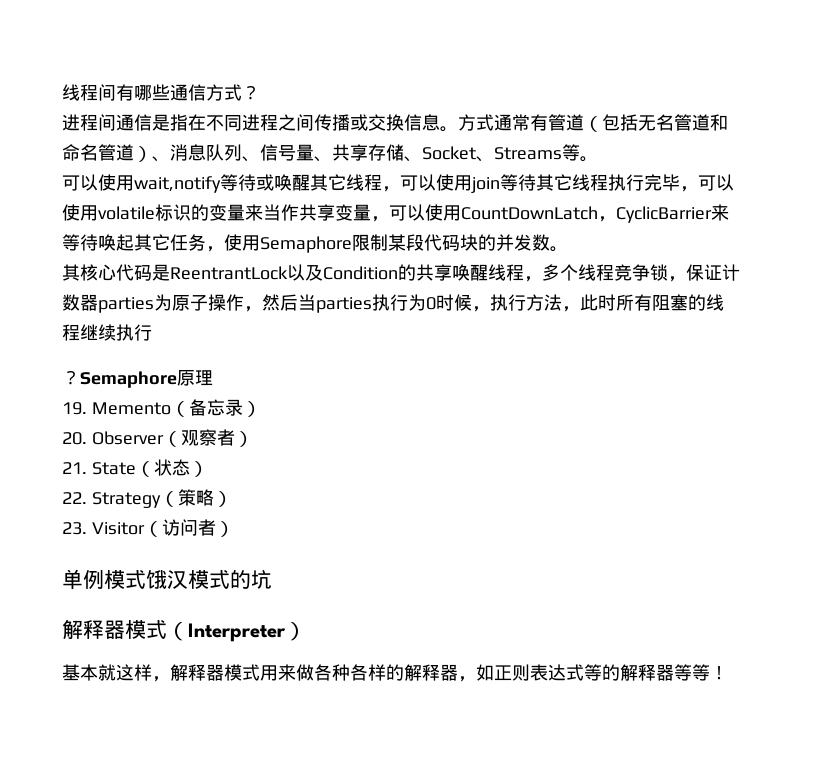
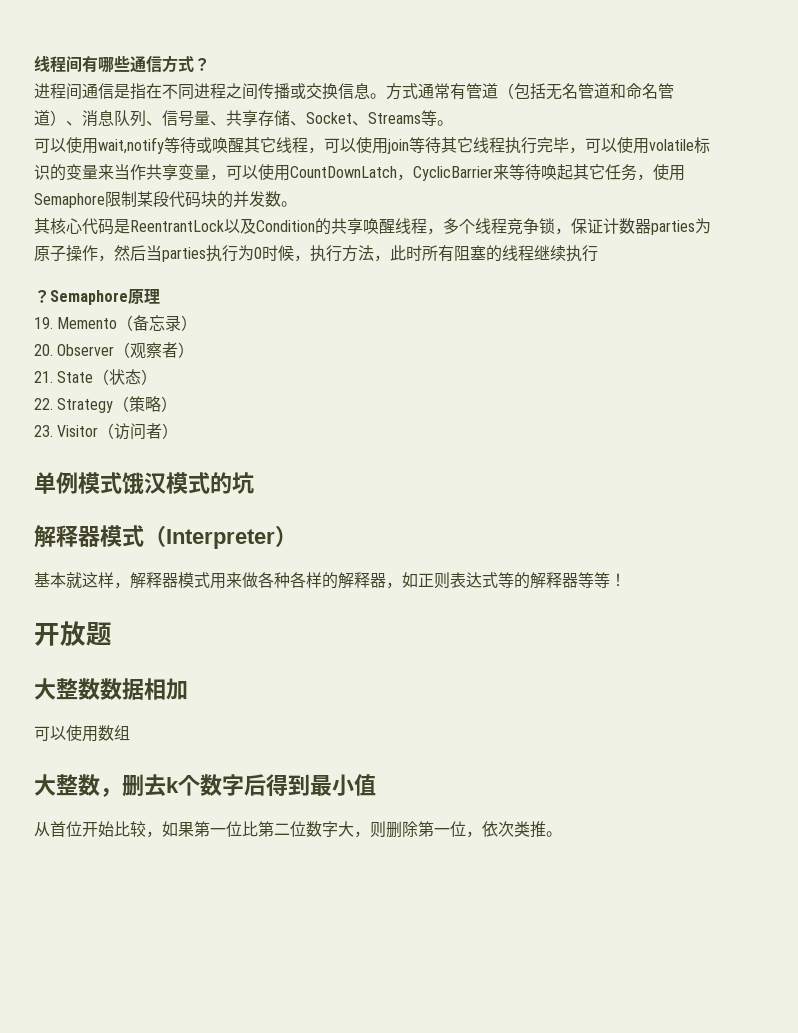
(728, 673) none -> [34,621,112,646] [34,678,188,700] [34,725,130,742] [34,774,376,797] [34,821,562,838] // 开放题 // 大整数数据相加 // 可以使用数组 // 大整数，删去k个数字后得到最小值 // 从首位开始比较，如果第一位比第二位数字大，则删除第一位，依次类推。

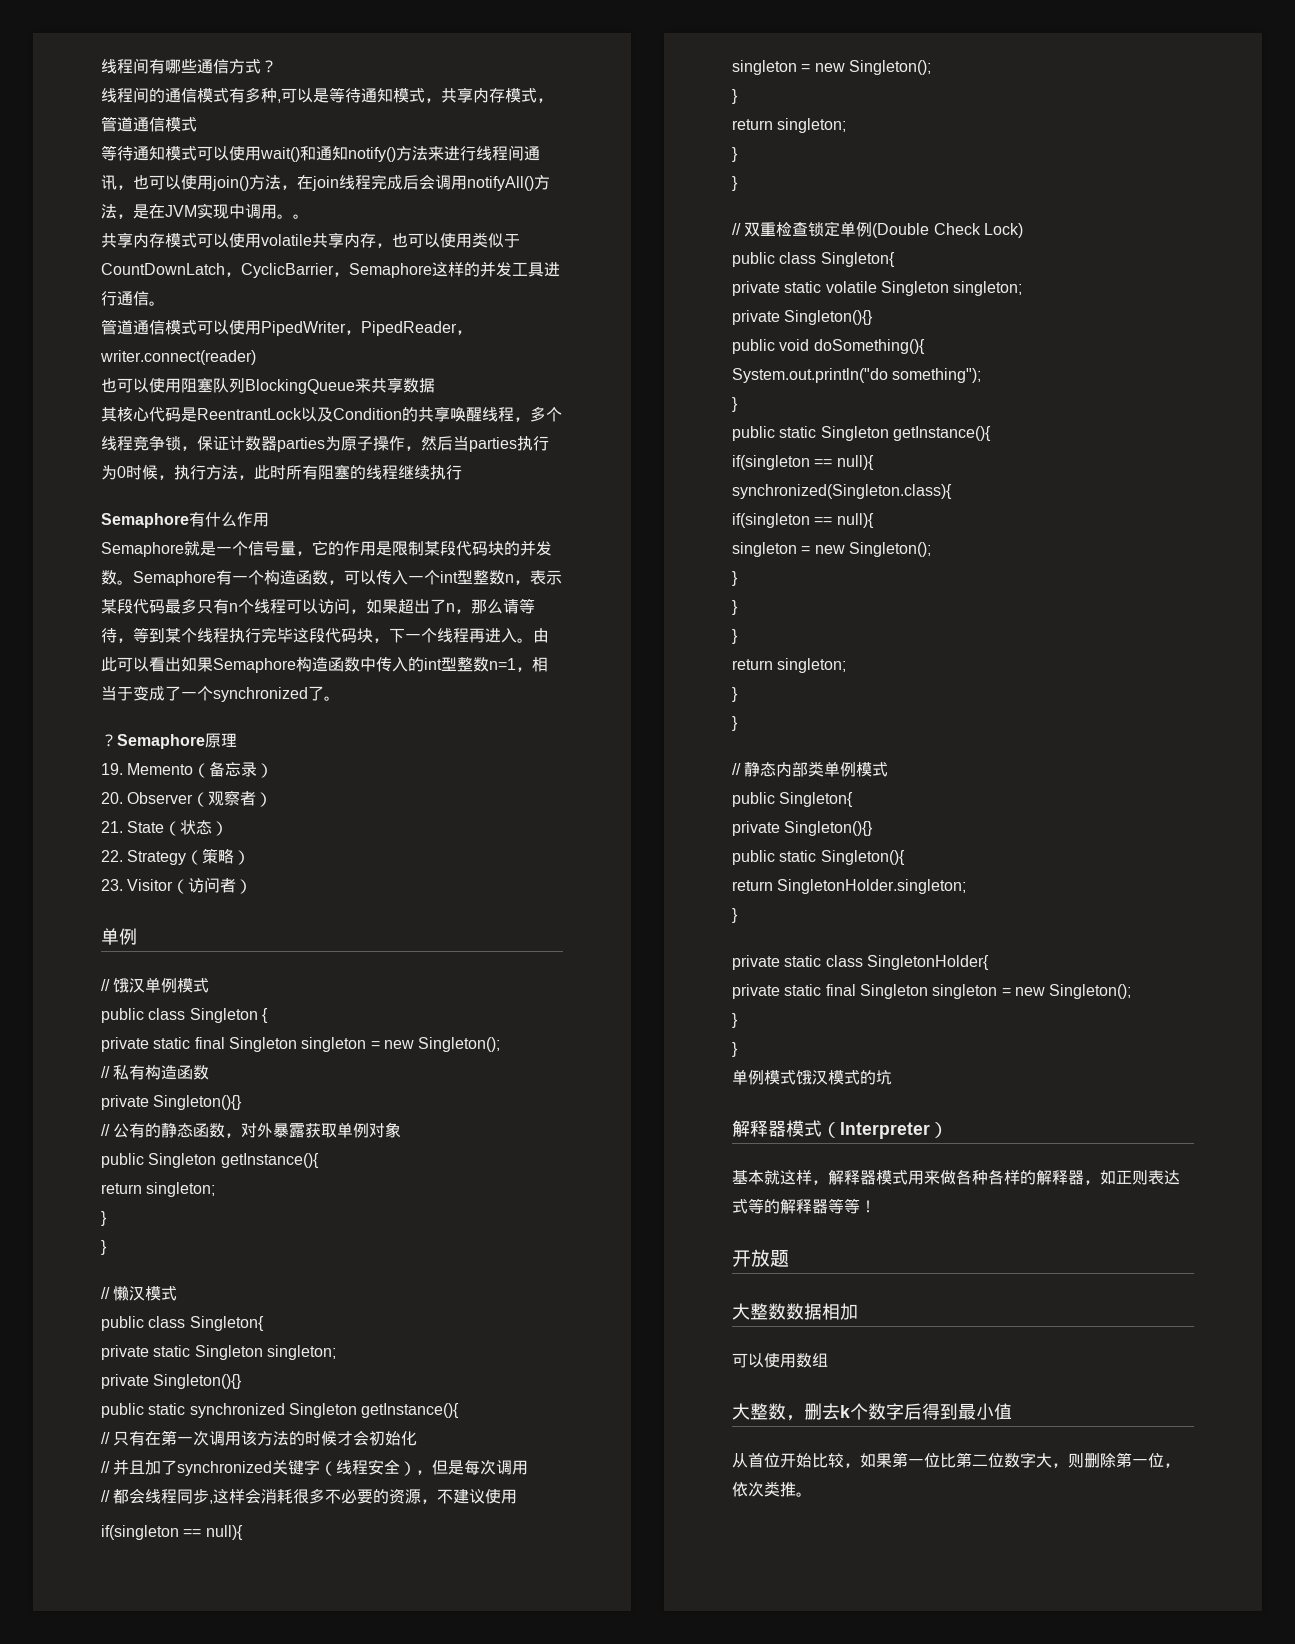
[34,83,674,100] [34,110,453,127] [34,137,710,154] [34,164,290,181] 进程间通信是指在不同进程之间传播或交换信息。方式通常有管道（包括无名管道和命名管道）、消息队列、信号量、共享存储、Socket、Streams等。 // 可以使用wait,notify等待或唤醒其它线程，可以使用join等待其它线程执行完毕，可以使用volatile标识的变量来当作共享变量，可以使用 -> [101,87,553,103] [101,116,197,132] [101,145,540,162] [101,174,550,191] [101,203,309,219] [101,232,520,248] 线程间的通信模式有多种,可以是等待通知模式，共享内存模式，管道通信模式 // 等待通知模式可以使用wait()和通知notify()方法来进行线程间通讯，也可以使用join()方法，在join线程完成后会调用notifyAll()方法，是在JVM实现中调用。。 // 共享内存模式可以使用volatile共享内存，也可以使用类似于
[493,164,685,181] [34,191,297,208] 来等待唤起其它任务，使用Semaphore限制某段代码块的并发数。 -> [333,261,560,278] [101,291,165,306] [101,319,472,336] [100,350,256,365] [101,377,435,394] ，Semaphore这样的并发工具进行通信。 // 管道通信模式可以使用PipedWriter，PipedReader，writer.connect(reader) // 也可以使用阻塞队列BlockingQueue来共享数据
(598, 253) none -> [101,512,269,528] [101,540,552,557] [101,570,562,586] [101,598,535,614] [101,627,549,643] [101,657,548,673] [101,686,340,702] // Semaphore有什么作用 // Semaphore就是一个信号量，它的作用是限制某段代码块的并发数。Semaphore有一个构造函数，可以传入一个int型整数n，表示某段代码最多只有n个线程可以访问，如果超出了n，那么请等待，等到某个线程执行完毕这段代码块，下一个线程再进入。由此可以看出如果Semaphore构造函数中传入的int型整数n=1，相当于变成了一个synchronized了。
(78, 483) none -> [101,977,210,993] [101,1008,268,1023] [101,1037,501,1052] [101,1065,210,1080] [101,1095,243,1110] [101,1122,402,1138] [101,1153,319,1168] [101,1182,216,1197] [101,1211,107,1226] [101,1240,107,1255] [101,1286,178,1301] [101,1316,264,1331] [101,1345,336,1360] [101,1374,243,1389] [101,1403,460,1418] [101,1430,418,1446] [101,1459,529,1476] [101,1488,518,1504] [101,1525,243,1540] [732,60,931,75] [732,89,738,104] [732,118,847,133] [732,147,738,162] [732,176,738,191] [732,221,1023,238] [732,252,895,267] [732,281,1023,296] [732,310,874,325] [732,339,925,354] [732,368,982,383] [732,397,738,412] [732,426,991,441] [732,455,874,470] [732,484,952,499] [732,513,874,528] [732,542,931,557] [732,571,738,586] [732,600,738,615] [732,629,738,644] [732,658,847,673] [732,687,738,702] [732,716,738,731] [732,761,889,777] [732,792,854,807] [732,821,874,836] [732,850,905,865] [732,879,967,894] [732,908,738,923] [732,955,989,970] [732,984,1132,999] [732,1013,738,1028] [732,1042,738,1057] [732,1069,764,1085] // // 饿汉单例模式 // public class Singleton { // private static final Singleton singleton = new Singleton(); // // 私有构造函数 // private Singleton(){} // // 公有的静态函数，对外暴露获取单例对象 // public Singleton getInstance(){ // return singleton; // } // } // // 懒汉模式 // public class Singleton{ // private static Singleton singleton; // private Singleton(){} // public static synchronized Singleton getInstance(){ // // 只有在第一次调用该方法的时候才会初始化 // // 并且加了synchronized关键字（线程安全），但是每次调用 // // 都会线程同步,这样会消耗很多不必要的资源，不建议使用 // if(singleton == null){ // singleton = new Singleton(); // } // return singleton; // } // } // // 双重检查锁定单例(Double Check Lock) // public class Singleton{ // private static volatile Singleton singleton; // private Singleton(){} // public void doSomething(){ // System.out.println("do something"); // } // public static Singleton getInstance(){ // if(singleton == null){ // synchronized(Singleton.class){ // if(singleton == null){ // singleton = new Singleton(); // } // } // } // return singleton; // } // } // // 静态内部类单例模式 // public Singleton{ // private Singleton(){} // public static Singleton(){ // return SingletonHolder.singleton; // } // private static class SingletonHolder{ // private static final Singleton singleton = new Singleton(); // } // } // 单例

